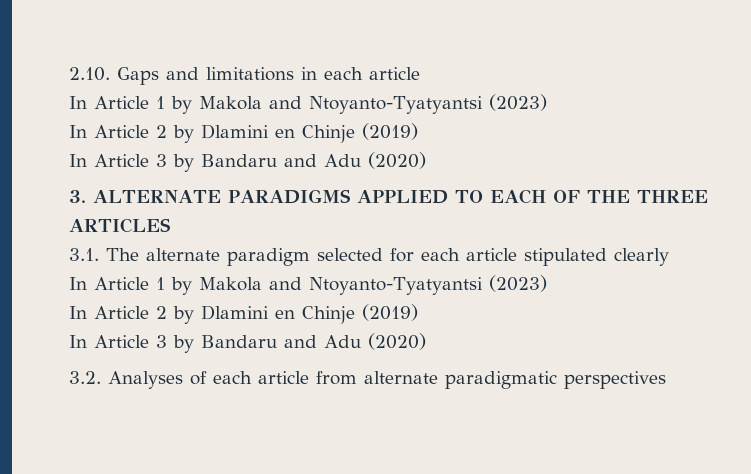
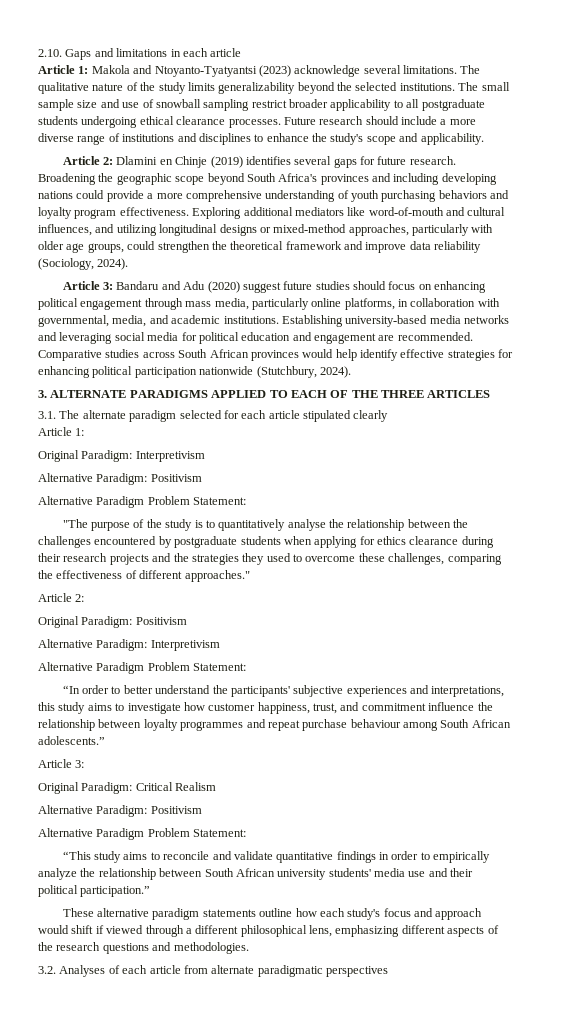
[69,94,547,114] [69,123,418,143] [69,152,426,172] In Article 1 by Makola and Ntoyanto-Tyatyantsi (2023) // In Article 2 by Dlamini en Chinje (2019) // In Article 3 by Bandaru and Adu (2020) -> [38,65,481,77] [38,82,510,94] [38,99,485,111] [38,116,476,128] [38,133,484,145] [62,156,456,168] [38,173,497,185] [38,190,510,202] [38,207,506,219] [38,224,494,236] [38,241,482,253] [38,258,129,270] [62,281,487,293] [38,298,500,310] [38,315,509,327] [38,332,473,344] [38,349,514,361] [38,366,351,378] Article 1: Makola and Ntoyanto-Tyatyantsi (2023) acknowledge several limitations. The qualitative nature of the study limits generalizability beyond the selected institutions. The small sample size and use of snowball sampling restrict broader applicability to all postgraduate students undergoing ethical clearance processes. Future research should include a more diverse range of institutions and disciplines to enhance the study's scope and applicability. // Article 2: Dlamini en Chinje (2019) identifies several gaps for future research. Broadening the geographic scope beyond South Africa's provinces and including developing nations could provide a more comprehensive understanding of youth purchasing behaviors and loyalty program effectiveness. Exploring additional mediators like word-of-mouth and cultural influences, and utilizing longitudinal designs or mixed-method approaches, particularly with older age groups, could strengthen the theoretical framework and improve data reliability (Sociology, 2024). // Article 3: Bandaru and Adu (2020) suggest future studies should focus on enhancing political engagement through mass media, particularly online platforms, in collaboration with governmental, media, and academic institutions. Establishing university-based media networks and leveraging social media for political education and engagement are recommended. Comparative studies across South African provinces would help identify effective strategies for enhancing political participation nationwide (Stutchbury, 2024).
[69,275,547,295] [69,304,418,324] [69,333,426,353] In Article 1 by Makola and Ntoyanto-Tyatyantsi (2023) // In Article 2 by Dlamini en Chinje (2019) // In Article 3 by Bandaru and Adu (2020) -> [38,427,85,436] [38,450,205,462] [38,473,202,485] [38,496,247,508] [62,519,469,531] [38,536,494,548] [38,553,502,565] [38,570,250,582] [38,593,85,602] [38,616,187,628] [38,639,220,651] [38,662,247,674] [62,685,505,697] [38,702,493,714] [38,719,511,731] [38,736,105,745] [38,759,85,768] [38,782,217,794] [38,805,202,817] [38,828,247,840] [62,851,491,863] [38,868,474,880] [38,885,151,897] [62,908,483,920] [38,925,499,937] [38,942,249,954] Article 1: // Original Paradigm: Interpretivism // Alternative Paradigm: Positivism // Alternative Paradigm Problem Statement: // "The purpose of the study is to quantitatively analyse the relationship between the challenges encountered by postgraduate students when applying for ethics clearance during their research projects and the strategies they used to overcome these challenges, comparing the effectiveness of different approaches." // Article 2: // Original Paradigm: Positivism // Alternative Paradigm: Interpretivism // Alternative Paradigm Problem Statement: // “In order to better understand the participants' subjective experiences and interpretations, this study aims to investigate how customer happiness, trust, and commitment influence the relationship between loyalty programmes and repeat purchase behaviour among South African adolescents.” // Article 3: // Original Paradigm: Critical Realism // Alternative Paradigm: Positivism // Alternative Paradigm Problem Statement: // “This study aims to reconcile and validate quantitative findings in order to empirically analyze the relationship between South African university students' media use and their political participation.” // These alternative paradigm statements outline how each study's focus and approach would shift if viewed through a different philosophical lens, emphasizing different aspects of the research questions and methodologies.

